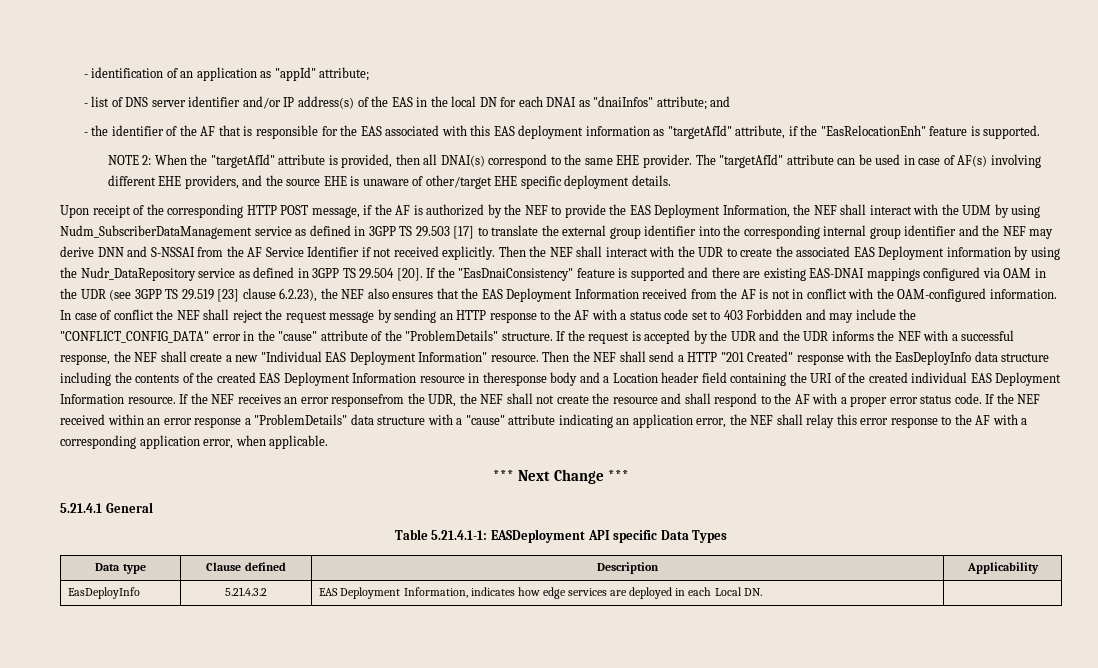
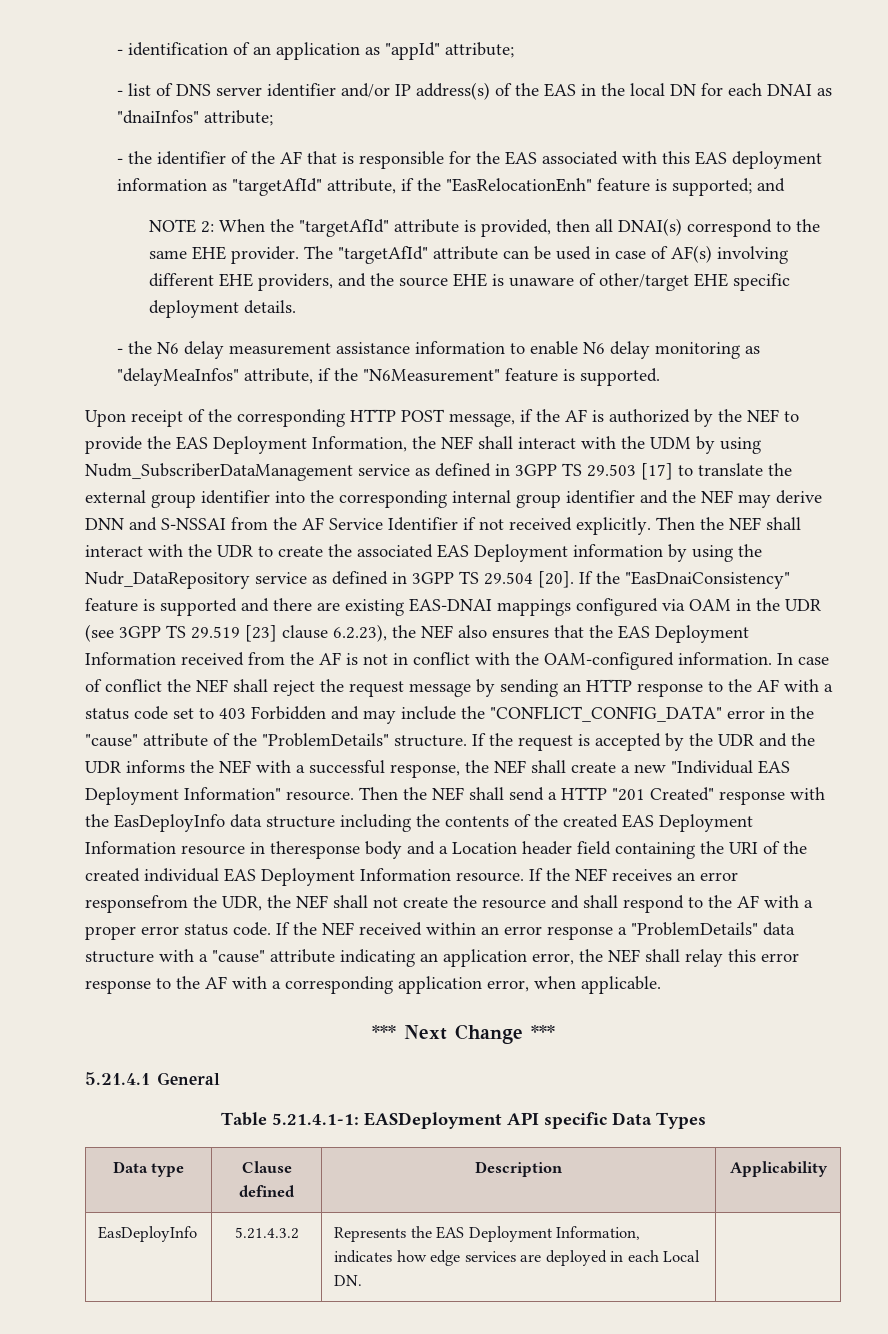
[710,96,731,107] and -> (274, 118) none
[983,125,1041,139] supported. -> [672,178,786,196] supported; and
(671, 180) none -> [117,341,761,359] [117,368,661,386] // - the N6 delay measurement assistance information to enable N6 delay monitoring as "delayMeaInfos" attribute, if the "N6Measurement" feature is supported.
(267, 591) none -> [334,1226,432,1242] Represents the

